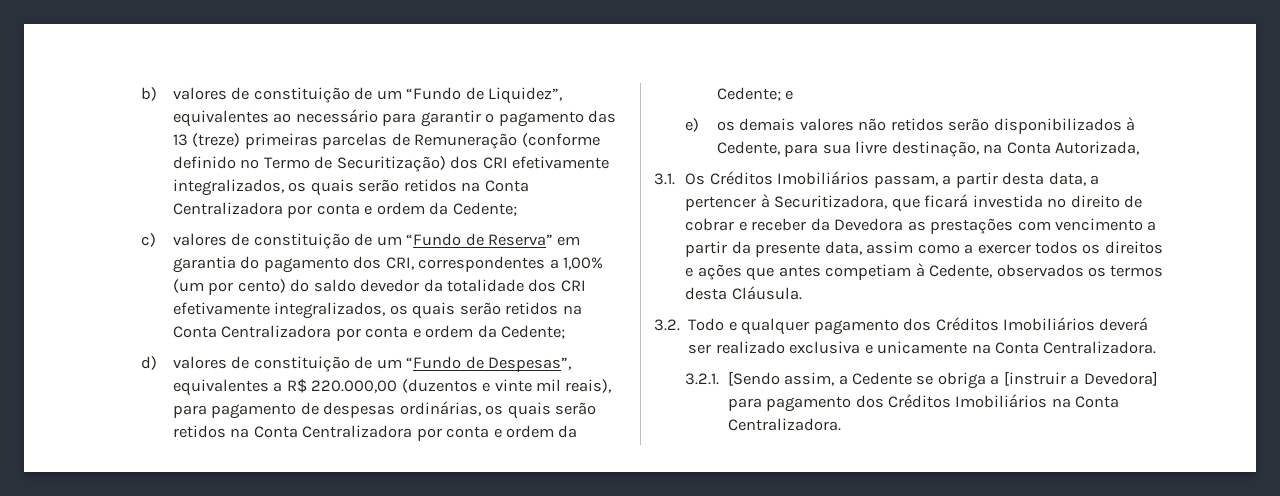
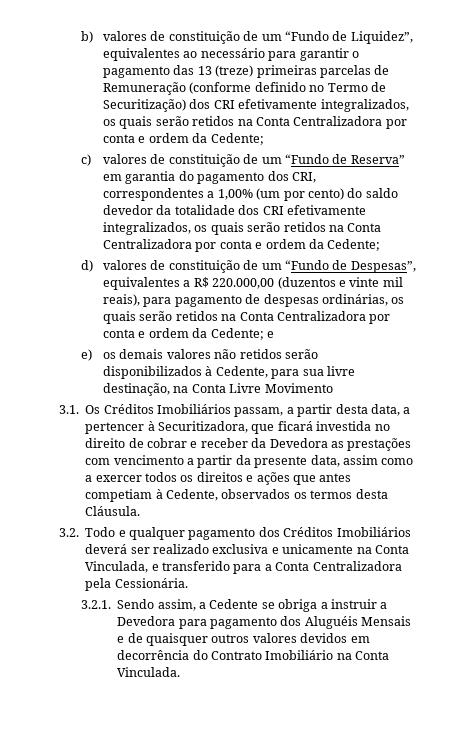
[1054,141,1139,155] Autorizada, -> [229,383,333,393] Livre Movimento
[1043,341,1157,354] Centralizadora. -> [85,561,402,574] [85,578,188,591] Vinculada, e transferido para a Conta Centralizadora pela Cessionária.
[727,371,780,386] [Sendo -> [117,599,155,609] Sendo
[1003,371,1158,386] [727,394,1120,412] [727,418,841,431] [instruir a Devedora] para pagamento dos Créditos Imobiliários na Conta Centralizadora. -> [330,599,388,609] [117,616,412,629] [117,633,370,646] [117,650,390,660] [117,667,181,677] instruir a Devedora para pagamento dos Aluguéis Mensais e de quaisquer outros valores devidos em decorrência do Contrato Imobiliário na Conta Vinculada.

